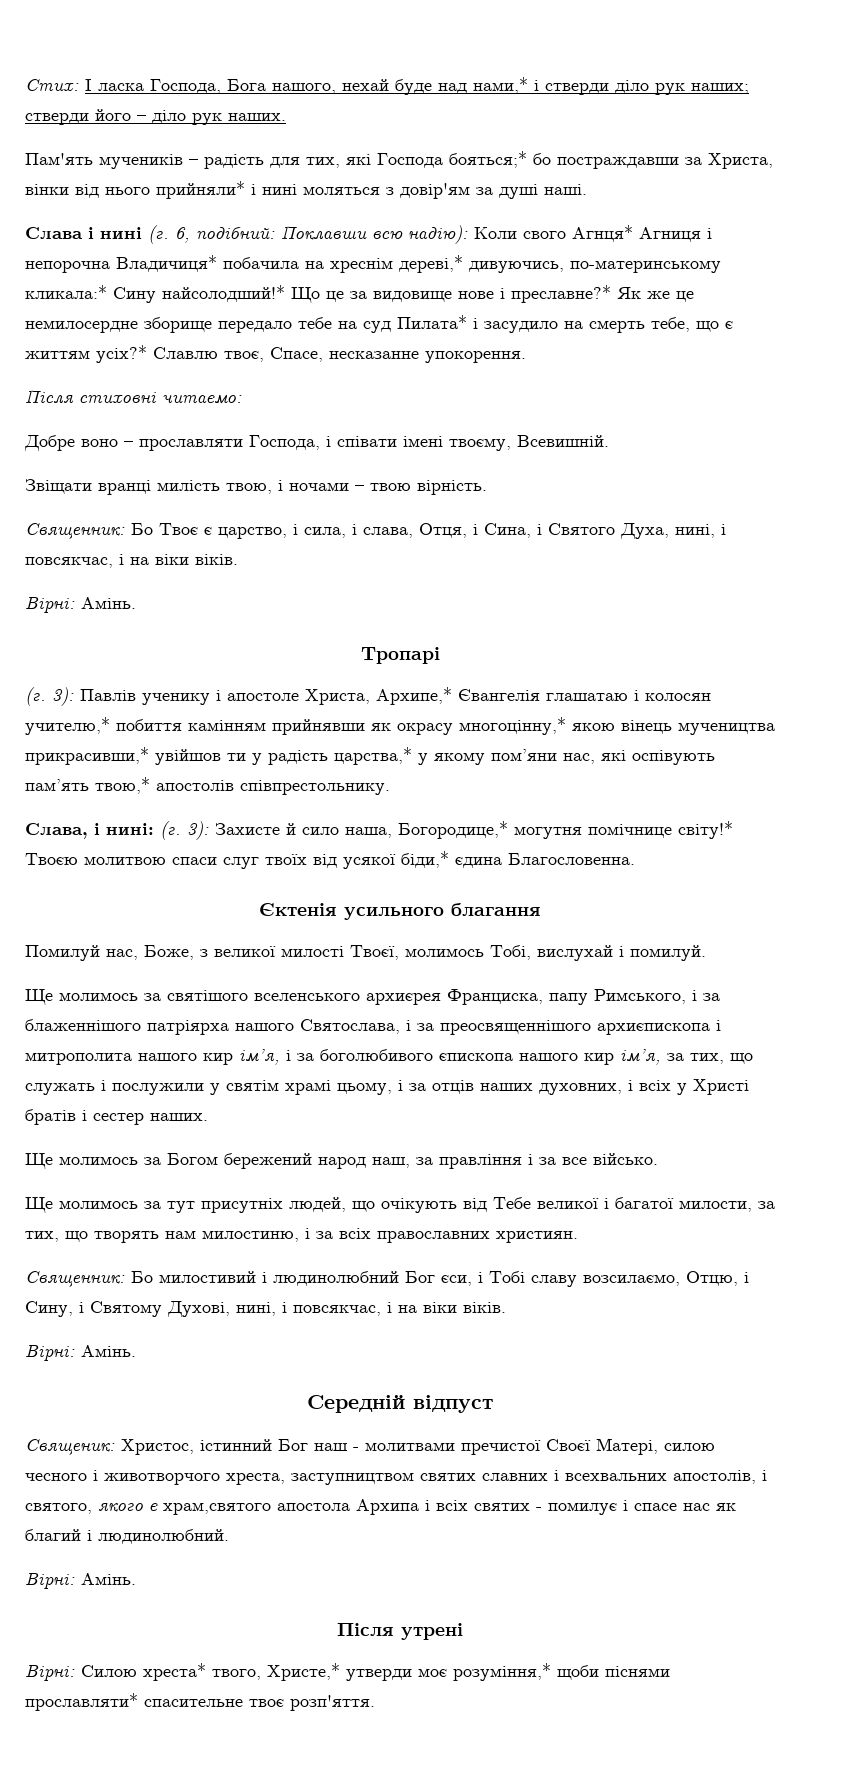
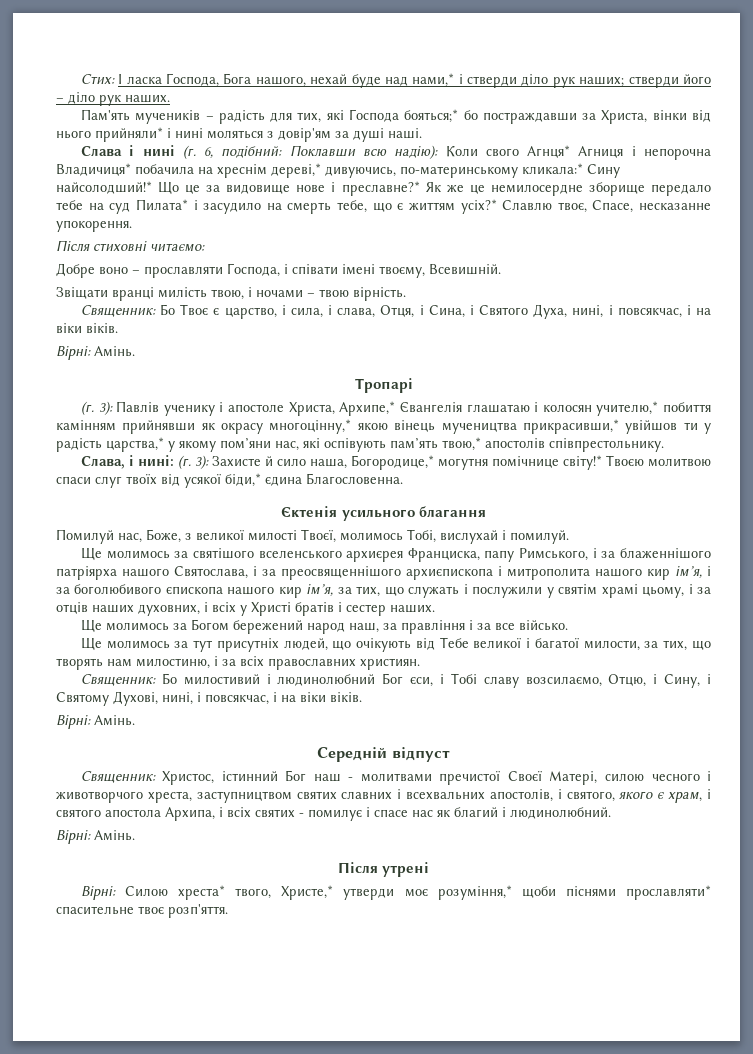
[25,1439,115,1455] Священик: -> [80,771,156,783] Священник:
[163,1499,419,1515] храм,святого апостола Архипа -> [668,789,711,803] [56,807,215,821] храм, і святого апостола Архипа,

